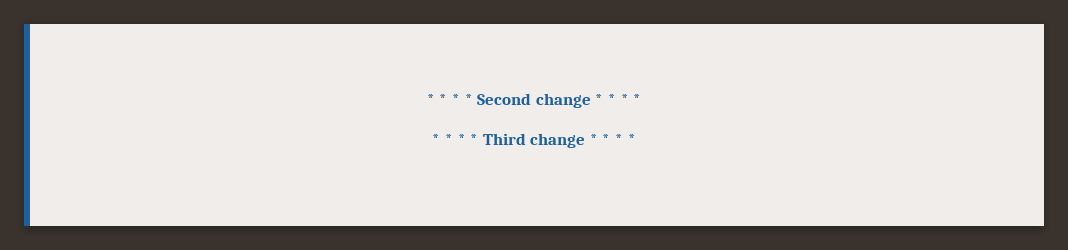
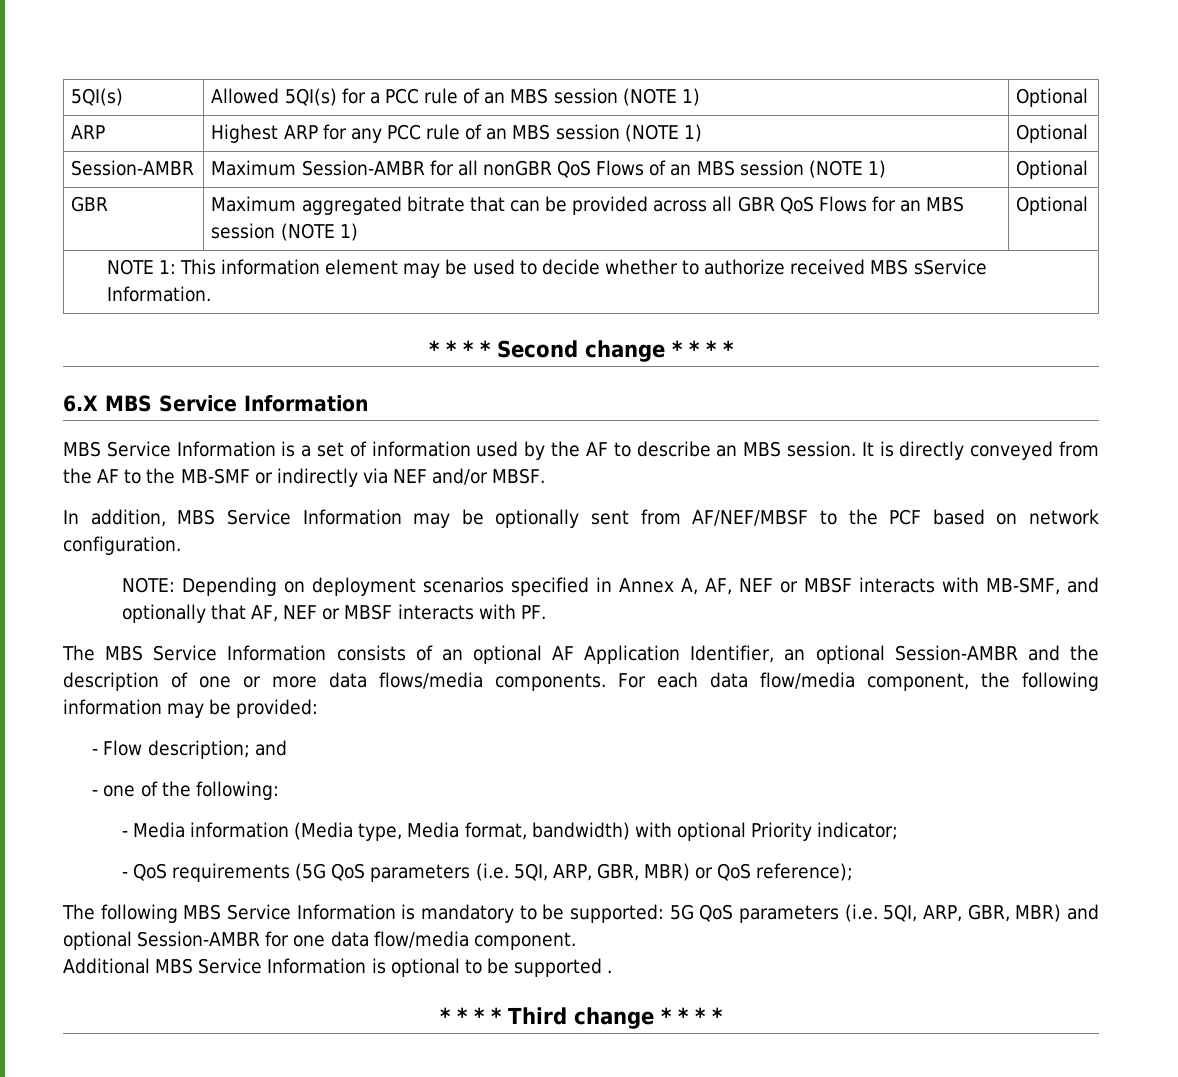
(426, 99) none -> [71,88,124,106] [211,88,700,106] [1016,88,1089,107] [71,125,106,139] [211,124,702,143] [1016,124,1089,143] [71,160,195,176] [211,160,886,178] [1016,160,1089,179] [71,196,109,212] [211,196,965,215] [211,223,358,241] [1016,196,1089,215] [106,259,987,278] [106,286,211,302] 5QI(s) | Allowed 5QI(s) for a PCC rule of an MBS session (NOTE 1) | Optional // ARP | Highest ARP for any PCC rule of an MBS session (NOTE 1) | Optional // Session-AMBR | Maximum Session-AMBR for all nonGBR QoS Flows of an MBS session (NOTE 1) | Optional // GBR | Maximum aggregated bitrate that can be provided across all GBR QoS Flows for an MBS session (NOTE 1) | Optional // NOTE 1: This information element may be used to decide whether to authorize received MBS sService Information. //
(642, 99) none -> [63,395,368,412] [63,441,1100,460] [63,468,546,487] [63,509,1099,528] [63,536,181,555] [121,577,1099,596] [121,604,546,623] [62,645,1099,664] [63,672,1099,691] [63,699,319,718] [92,740,287,759] [92,781,279,800] [121,822,899,841] [121,863,854,882] [62,904,1099,923] [63,931,576,950] [63,958,613,977] // 6.X MBS Service Information // MBS Service Information is a set of information used by the AF to describe an MBS session. It is directly conveyed from the AF to the MB-SMF or indirectly via NEF and/or MBSF. // In addition, MBS Service Information may be optionally sent from AF/NEF/MBSF to the PCF based on network configuration. // NOTE: Depending on deployment scenarios specified in Annex A, AF, NEF or MBSF interacts with MB-SMF, and optionally that AF, NEF or MBSF interacts with PF. // The MBS Service Information consists of an optional AF Application Identifier, an optional Session-AMBR and the description of one or more data flows/media components. For each data flow/media component, the following information may be provided: // - Flow description; and // - one of the following: // - Media information (Media type, Media format, bandwidth) with optional Priority indicator; // - QoS requirements (5G QoS parameters (i.e. 5QI, ARP, GBR, MBR) or QoS reference); // The following MBS Service Information is mandatory to be supported: 5G QoS parameters (i.e. 5QI, ARP, GBR, MBR) and optional Session-AMBR for one data flow/media component. // Additional MBS Service Information is optional to be supported .

